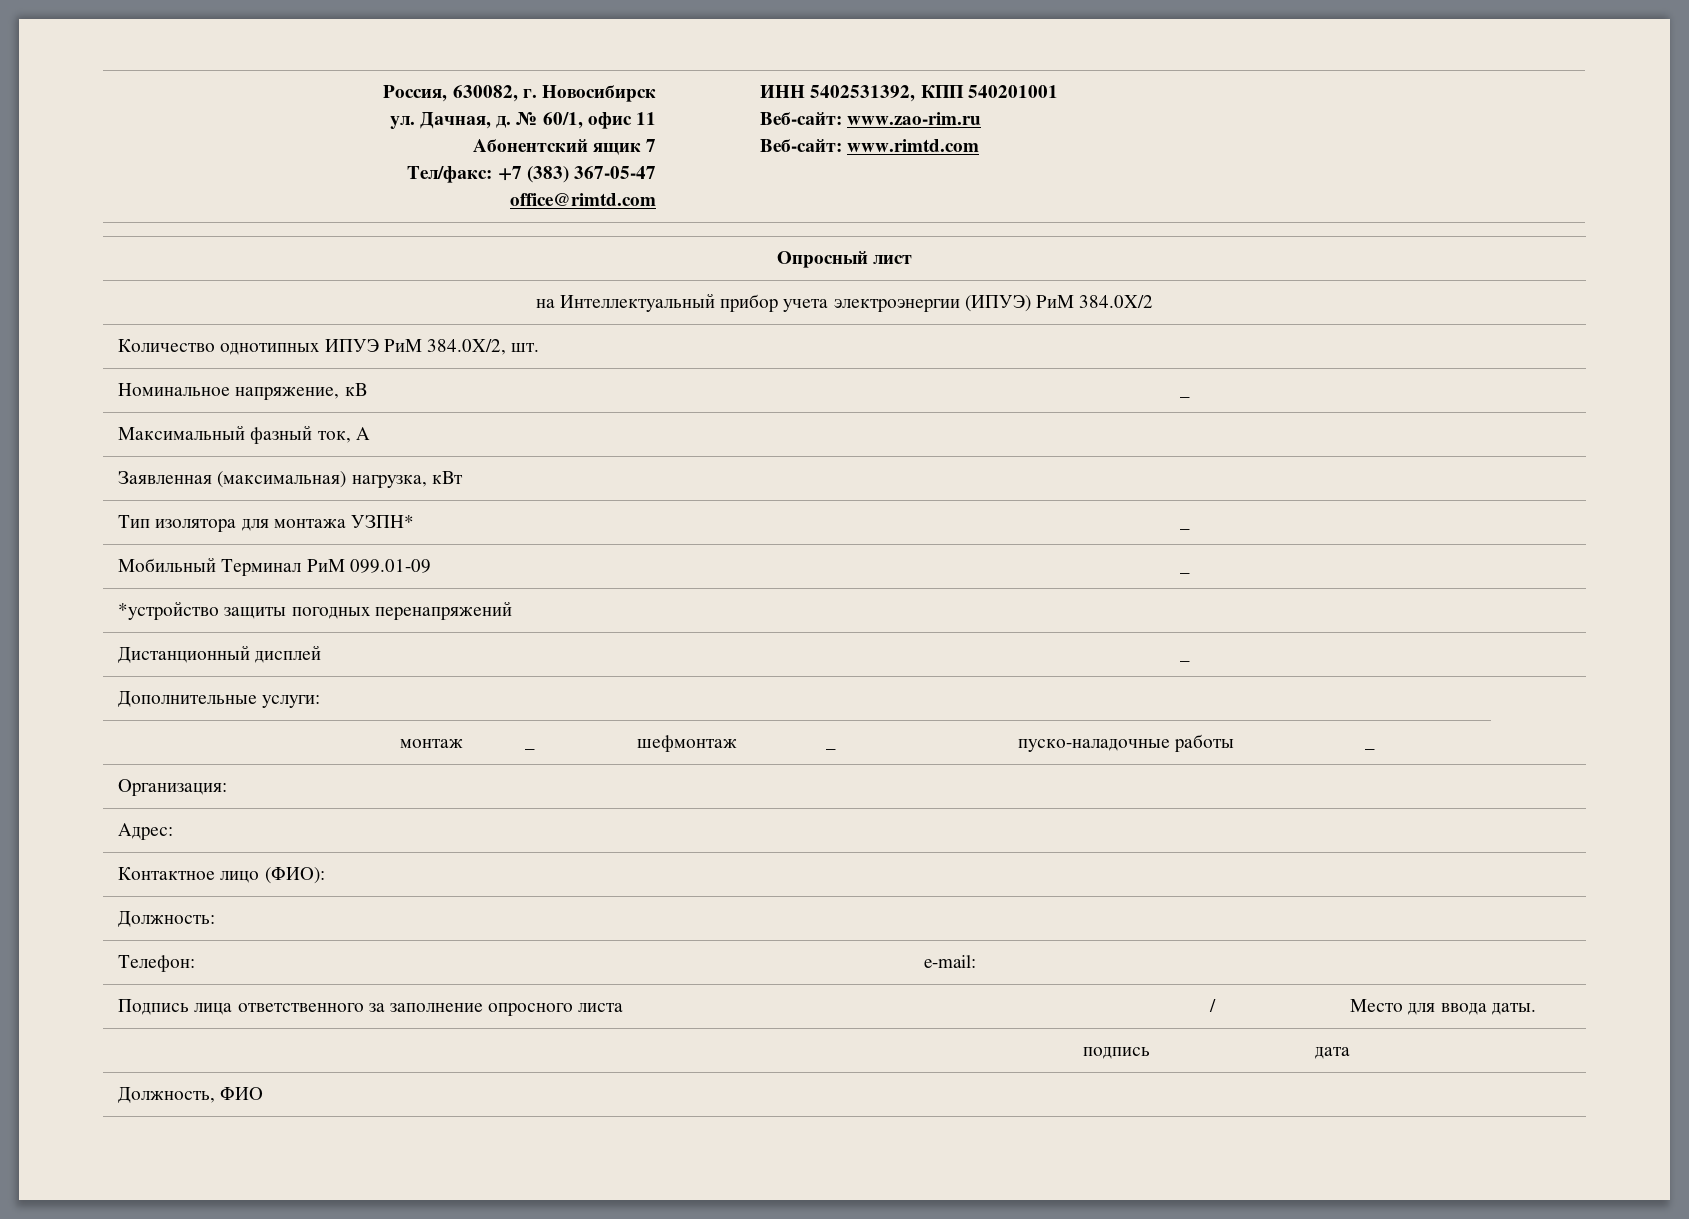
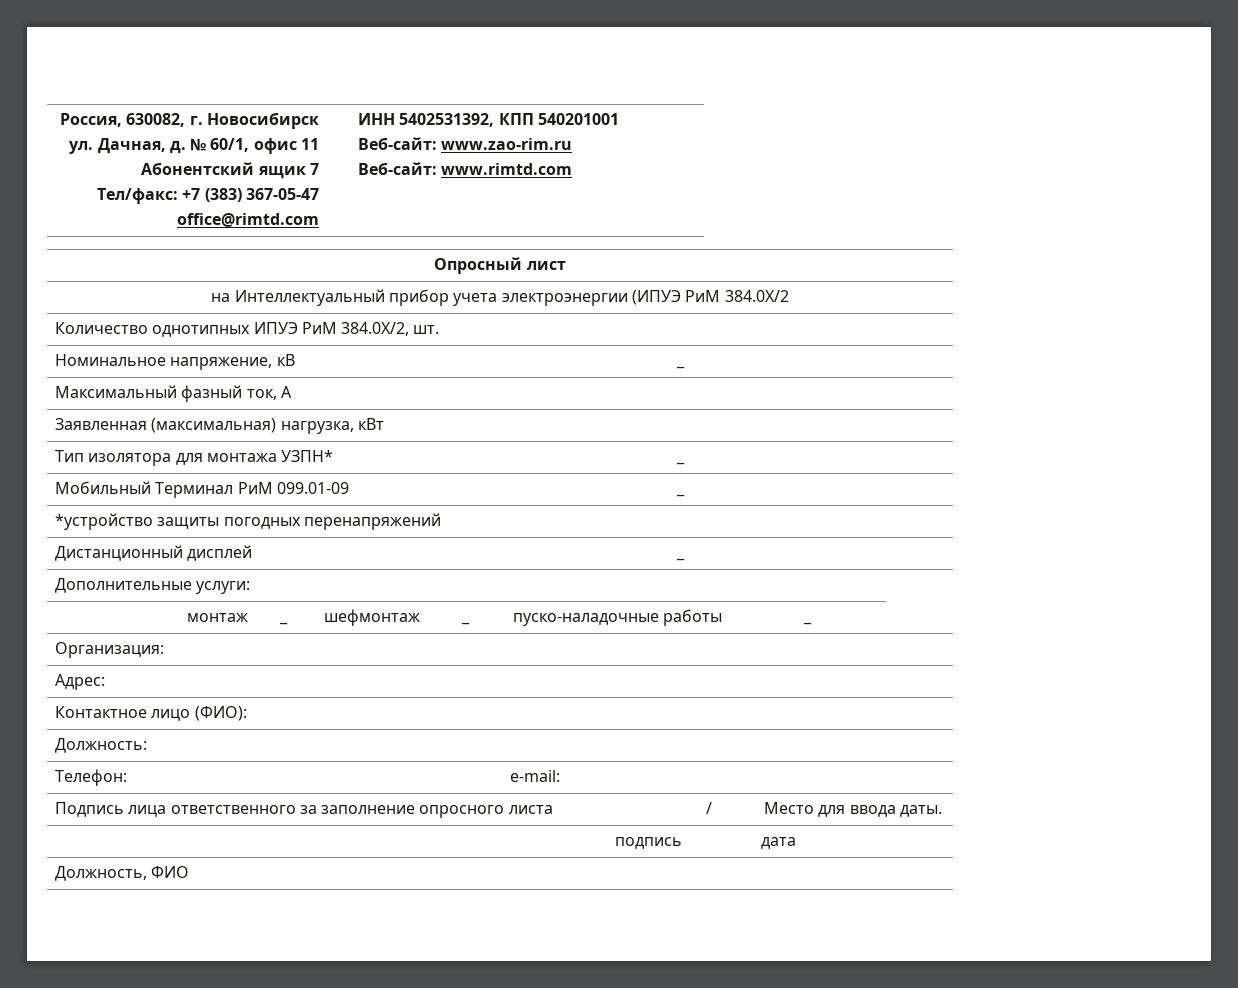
[964,295,1031,312] (ИПУЭ) -> [631,290,681,305] (ИПУЭ

